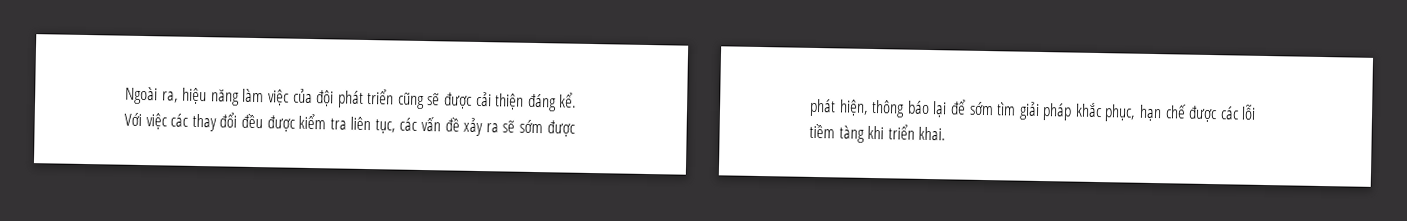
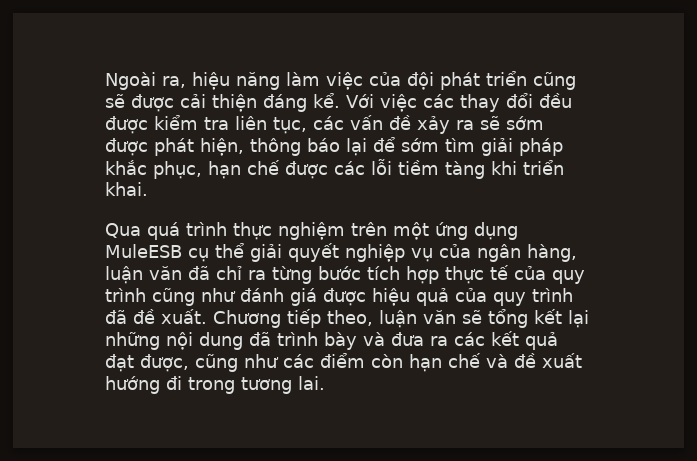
(947, 133) none -> [105,222,518,240] [105,243,577,262] [105,265,585,284] [105,288,573,306] [105,309,589,328] [105,331,558,350] [105,353,582,372] [105,376,325,394] // Qua quá trình thực nghiệm trên một ứng dụng MuleESB cụ thể giải quyết nghiệp vụ của ngân hàng, luận văn đã chỉ ra từng bước tích hợp thực tế của quy trình cũng như đánh giá được hiệu quả của quy trình đã đề xuất. Chương tiếp theo, luận văn sẽ tổng kết lại những nội dung đã trình bày và đưa ra các kết quả đạt được, cũng như các điểm còn hạn chế và đề xuất hướng đi trong tương lai.

